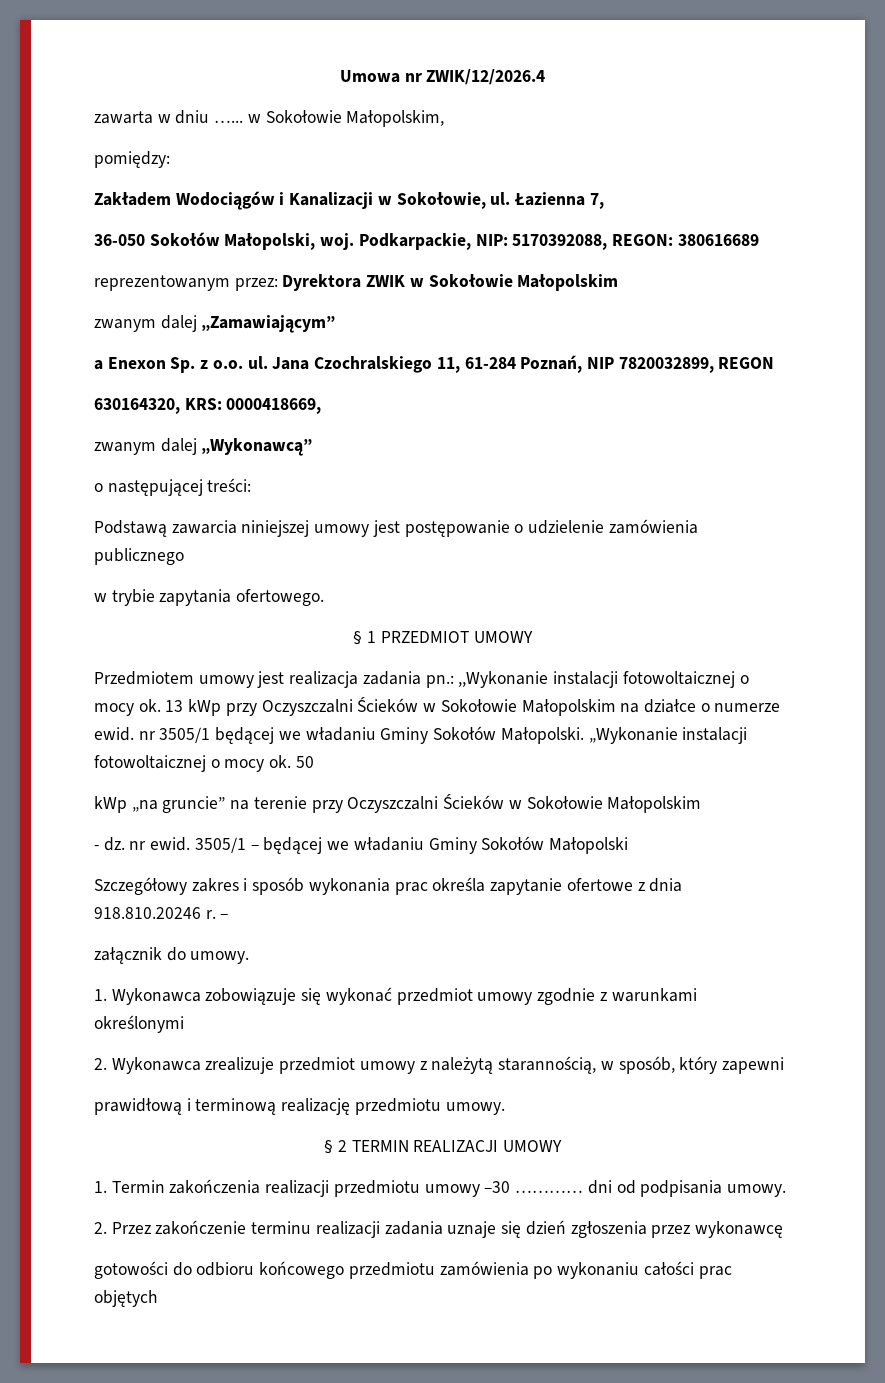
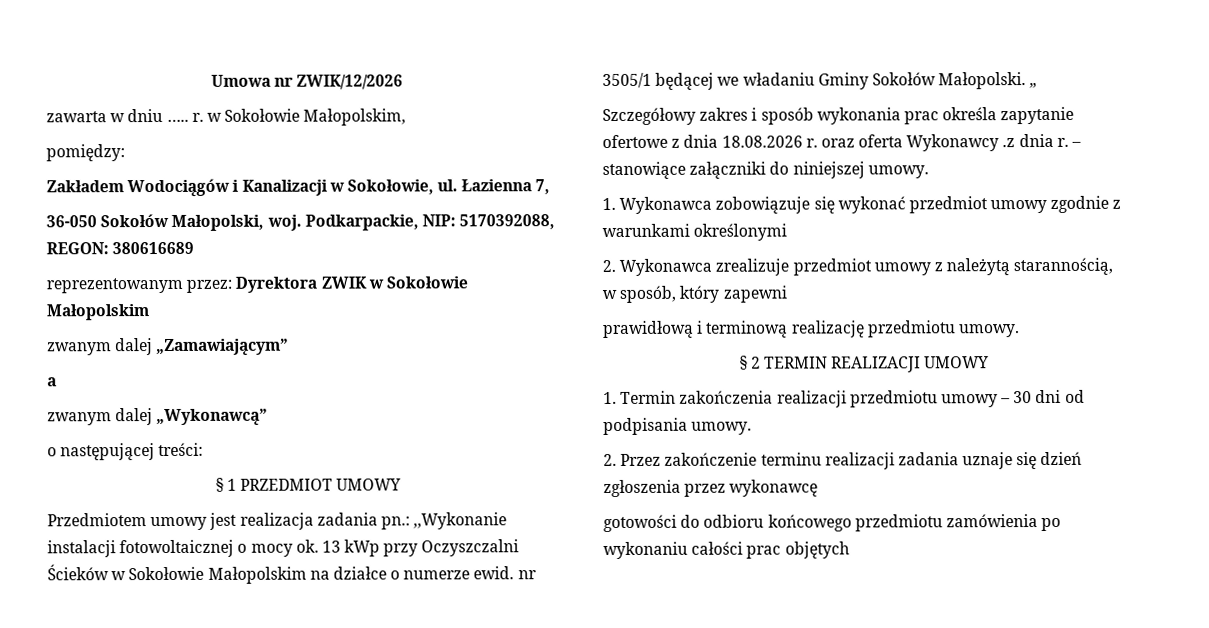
[426,69,546,85] ZWIK/12/2026.4 -> [296,74,404,90] ZWIK/12/2026
[214,120,244,123] …... -> [166,112,204,122] ….. r.
[107,355,775,373] [94,398,322,414] Enexon Sp. z o.o. ul. Jana Czochralskiego 11, 61-284 Poznań, NIP 7820032899, REGON // 630164320, KRS: 0000418669, -> (57, 382) none
[94,519,698,537] [94,548,184,565] [94,589,325,606] // Podstawą zawarcia niniejszej umowy jest postępowanie o udzielenie zamówienia publicznego // w trybie zapytania ofertowego. -> (204, 449) none
[588,727,748,744] [94,755,314,772] [94,794,702,813] [94,836,628,854] „Wykonanie instalacji fotowoltaicznej o mocy ok. 50 // kWp „na gruncie” na terenie przy Oczyszczalni Ścieków w Sokołowie Małopolskim // - dz. nr ewid. 3505/1 – będącej we władaniu Gminy Sokołów Małopolski -> [1029,83,1038,89] „
[94,907,229,919] [94,947,186,964] 918.810.20246 r. – // załącznik do -> [721,133,1082,152] [602,161,865,180] 18.08.2026 r. oraz oferta Wykonawcy .z dnia r. – stanowiące załączniki do niniejszej
[484,1181,584,1193] –30 ………… -> [1000,391,1033,404] – 30

